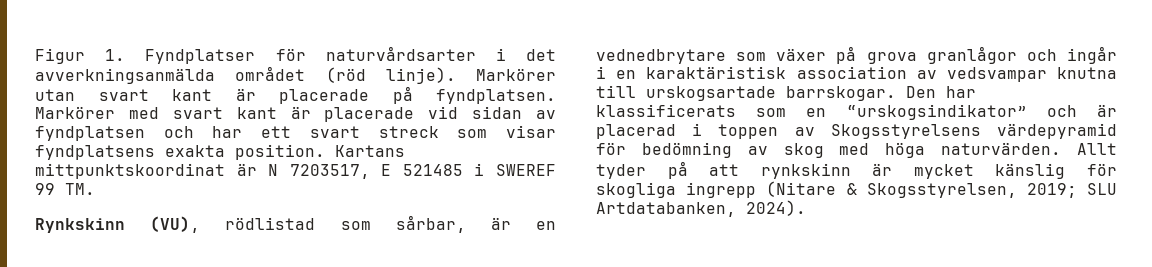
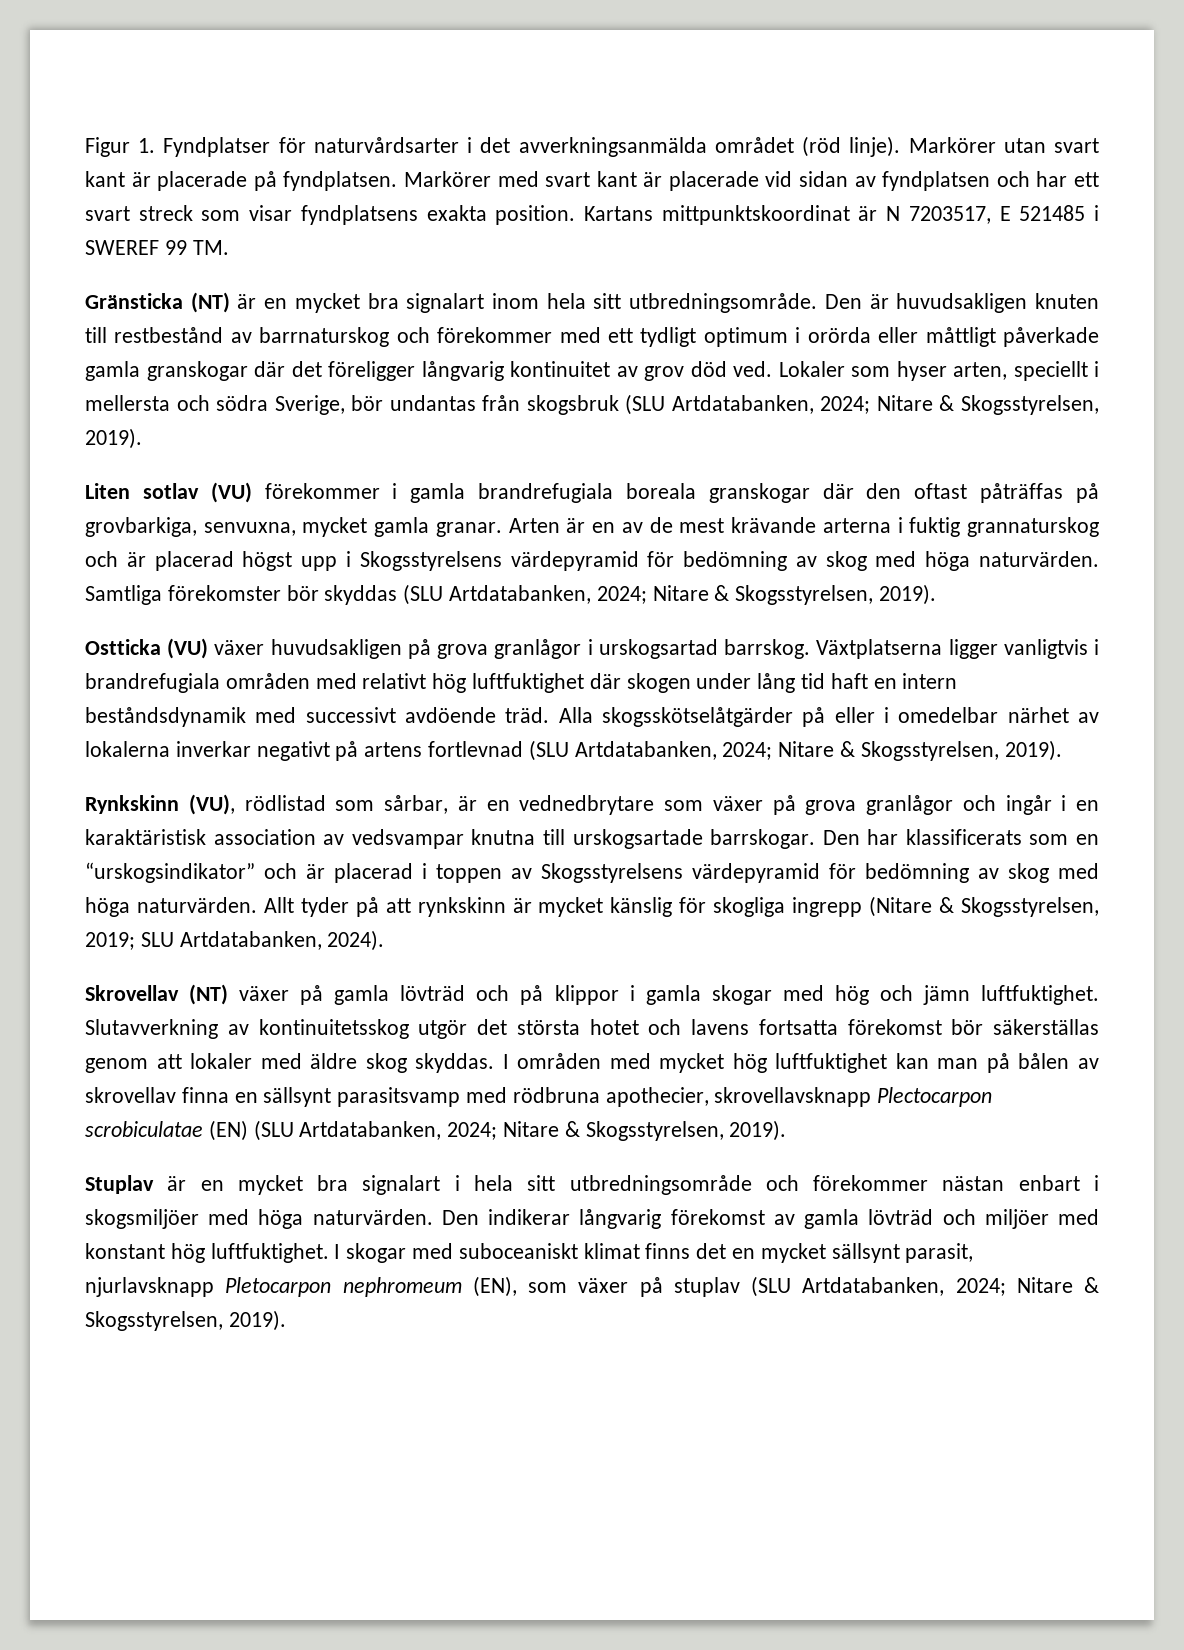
(95, 189) none -> [85,292,1099,313] [85,327,1099,347] [85,361,1099,381] [85,394,1099,415] [85,428,142,449] [85,482,1099,503] [85,517,1100,537] [85,551,1100,571] [85,584,937,605] [85,638,1100,659] [85,673,958,693] [85,707,1099,727] [85,740,1062,761] // Gränsticka (NT) är en mycket bra signalart inom hela sitt utbredningsområde. Den är huvudsakligen knuten till restbestånd av barrnaturskog och förekommer med ett tydligt optimum i orörda eller måttligt påverkade gamla granskogar där det föreligger långvarig kontinuitet av grov död ved. Lokaler som hyser arten, speciellt i mellersta och södra Sverige, bör undantas från skogsbruk (SLU Artdatabanken, 2024; Nitare & Skogsstyrelsen, 2019). // Liten sotlav (VU) förekommer i gamla brandrefugiala boreala granskogar där den oftast påträffas på grovbarkiga, senvuxna, mycket gamla granar. Arten är en av de mest krävande arterna i fuktig grannaturskog och är placerad högst upp i Skogsstyrelsens värdepyramid för bedömning av skog med höga naturvärden. Samtliga förekomster bör skyddas (SLU Artdatabanken, 2024; Nitare & Skogsstyrelsen, 2019). // Ostticka (VU) växer huvudsakligen på grova granlågor i urskogsartad barrskog. Växtplatserna ligger vanligtvis i brandrefugiala områden med relativt hög luftfuktighet där skogen under lång tid haft en intern beståndsdynamik med successivt avdöende träd. Alla skogsskötselåtgärder på eller i omedelbar närhet av lokalerna inverkar negativt på artens fortlevnad (SLU Artdatabanken, 2024; Nitare & Skogsstyrelsen, 2019).
(806, 208) none -> [85,984,1099,1005] [85,1019,1099,1039] [85,1053,1099,1073] [85,1087,993,1107] [85,1120,787,1141] [85,1175,1099,1195] [85,1209,1100,1229] [85,1243,974,1263] [85,1276,1099,1297] [85,1310,286,1331] // Skrovellav (NT) växer på gamla lövträd och på klippor i gamla skogar med hög och jämn luftfuktighet. Slutavverkning av kontinuitetsskog utgör det största hotet och lavens fortsatta förekomst bör säkerställas genom att lokaler med äldre skog skyddas. I områden med mycket hög luftfuktighet kan man på bålen av skrovellav finna en sällsynt parasitsvamp med rödbruna apothecier, skrovellavsknapp Plectocarpon scrobiculatae (EN) (SLU Artdatabanken, 2024; Nitare & Skogsstyrelsen, 2019). // Stuplav är en mycket bra signalart i hela sitt utbredningsområde och förekommer nästan enbart i skogsmiljöer med höga naturvärden. Den indikerar långvarig förekomst av gamla lövträd och miljöer med konstant hög luftfuktighet. I skogar med suboceaniskt klimat finns det en mycket sällsynt parasit, njurlavsknapp Pletocarpon nephromeum (EN), som växer på stuplav (SLU Artdatabanken, 2024; Nitare & Skogsstyrelsen, 2019).

